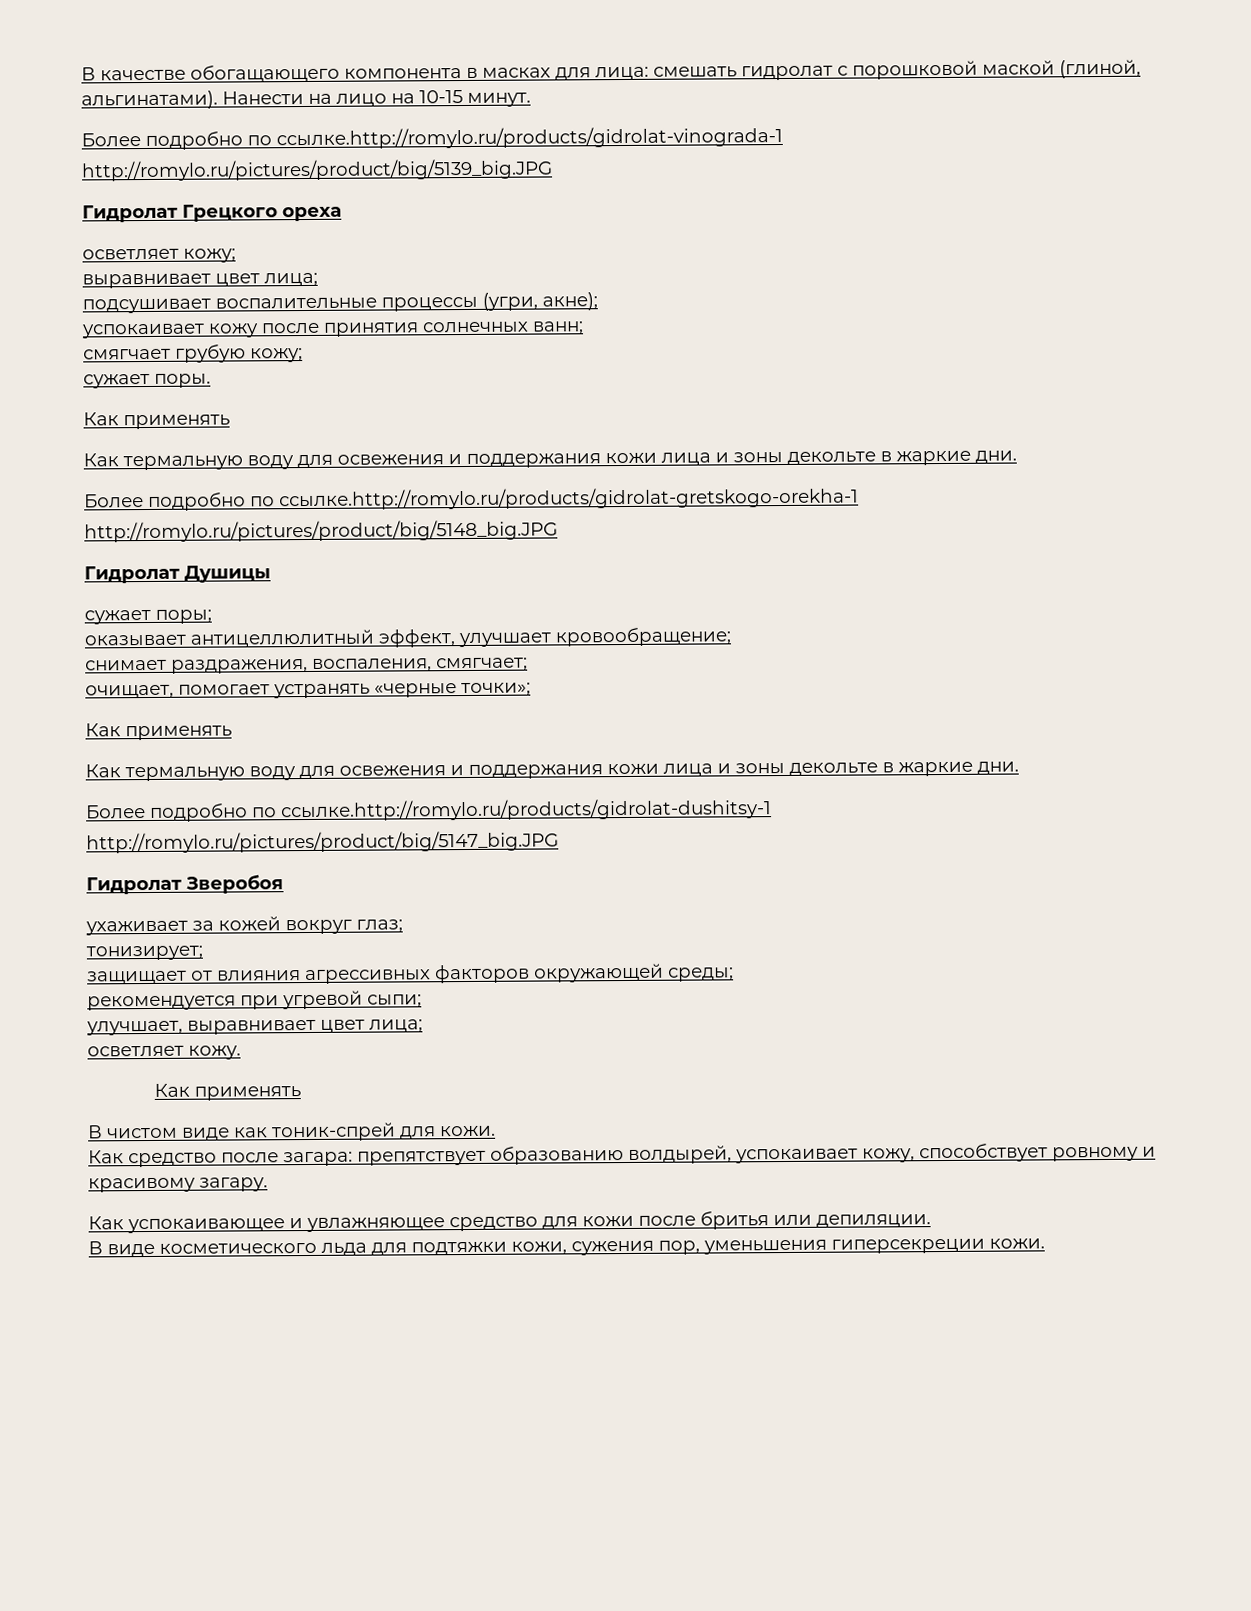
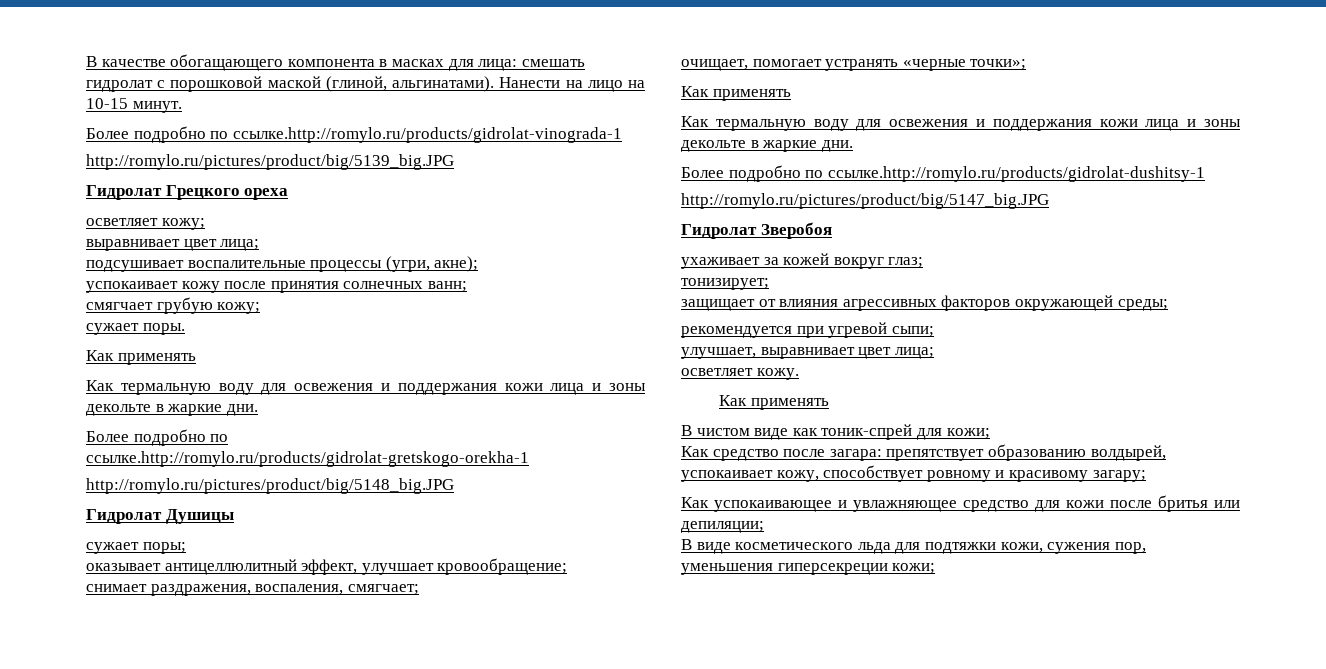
[440,1125,496,1137] кожи. -> [946,428,990,439] кожи;
[199,1177,268,1192] загару. -> [1092,470,1146,482] загару;
[816,1214,931,1228] депиляции. -> [681,521,764,533] депиляции;
[989,1238,1045,1249] кожи. -> [892,563,936,574] кожи;

